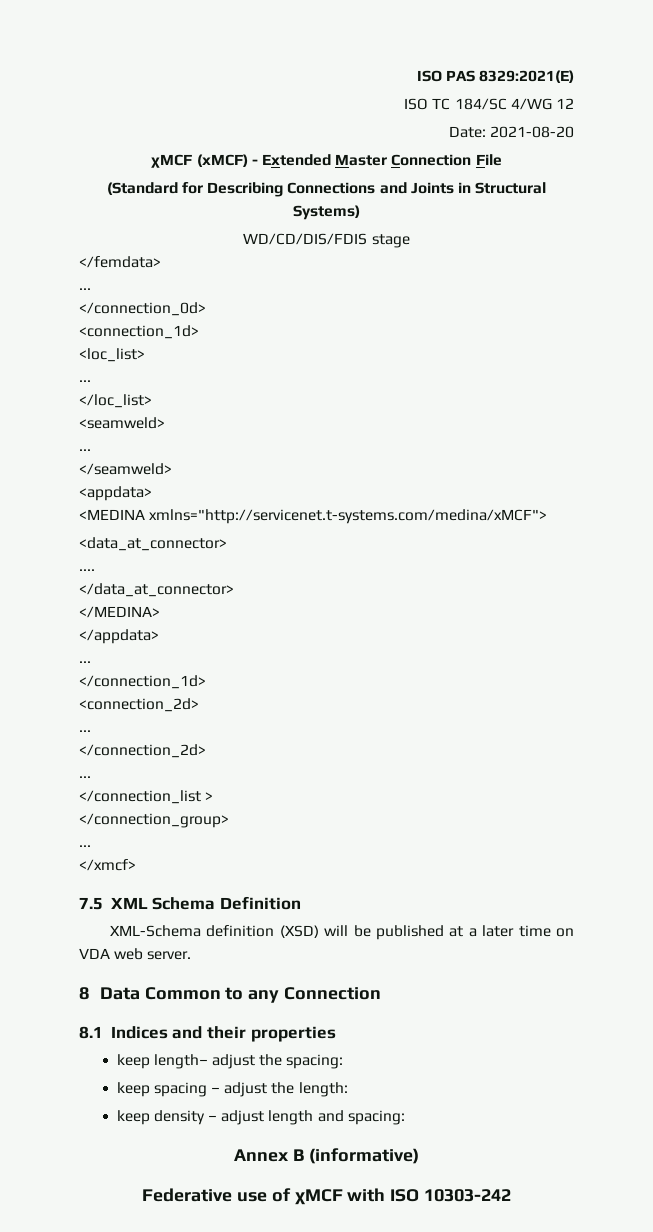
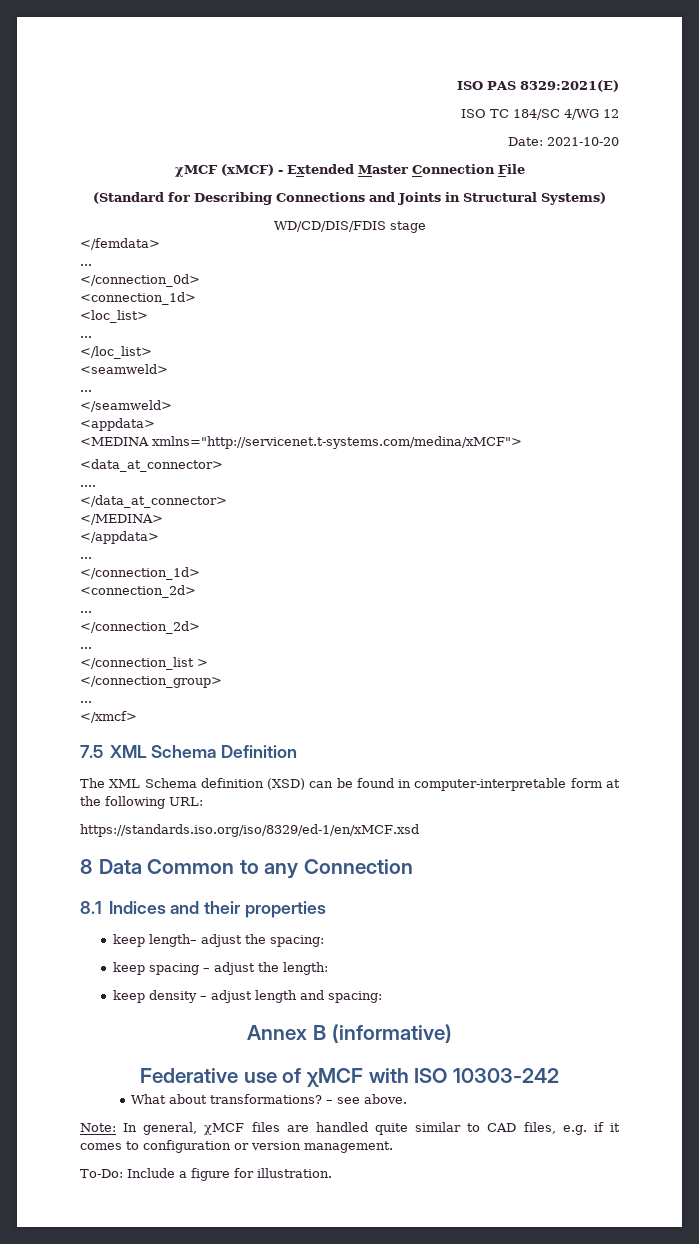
[490,126,574,138] 2021-08-20 -> [547,137,619,146] 2021-10-20
[109,925,574,940] [79,948,192,960] XML-Schema definition (XSD) will be published at a later time on VDA web server. -> [80,778,620,791] [80,796,203,809] [80,824,419,837] The XML Schema definition (XSD) can be found in computer-interpretable form at the following URL: // https://standards.iso.org/iso/8329/ed-1/en/xMCF.xsd
(512, 1195) none -> [131,1094,408,1104] [80,1122,621,1135] [80,1140,393,1153] [80,1168,332,1181] // What about transformations? – see above. // Note: In general, χMCF files are handled quite similar to CAD files, e.g. if it comes to configuration or version management. // To-Do: Include a figure for illustration.

